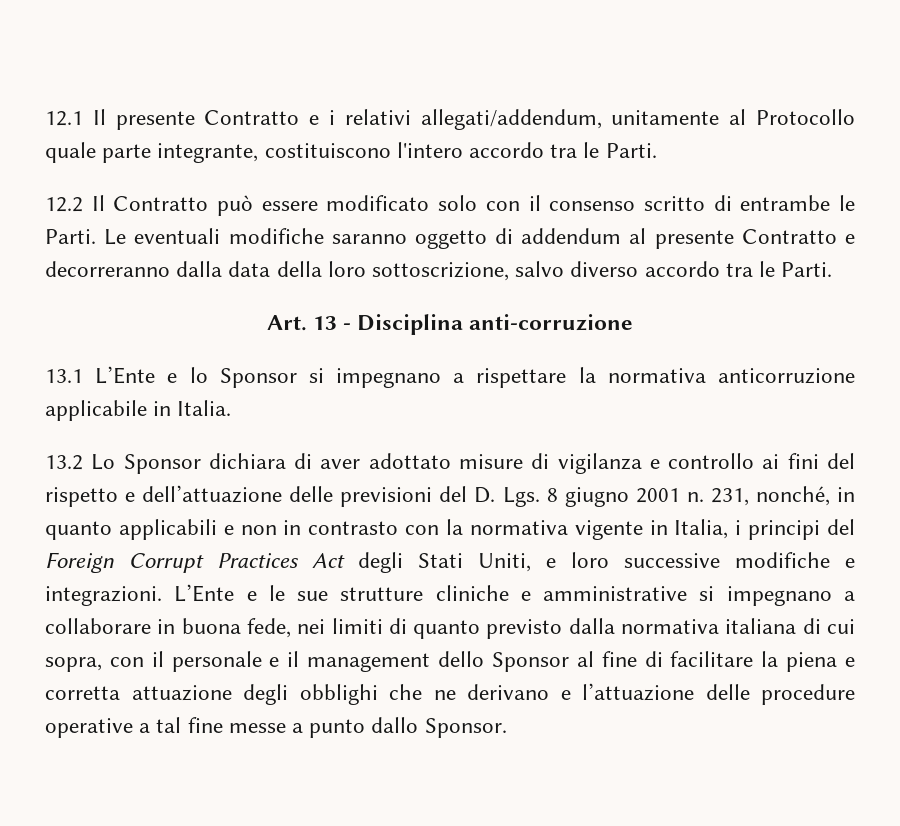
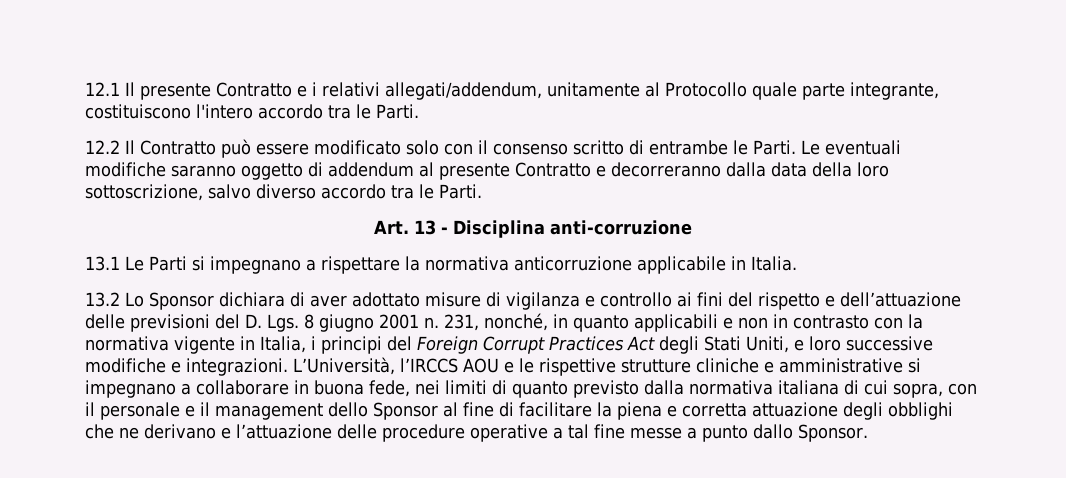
[95,366,297,388] L’Ente e lo Sponsor -> [125,256,187,271] Le Parti
[174,584,235,602] L’Ente -> [293,357,499,375] L’Università, l’IRCCS AOU
[297,591,329,601] sue -> [538,358,616,376] rispettive

